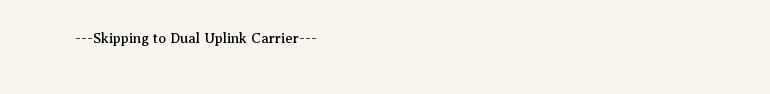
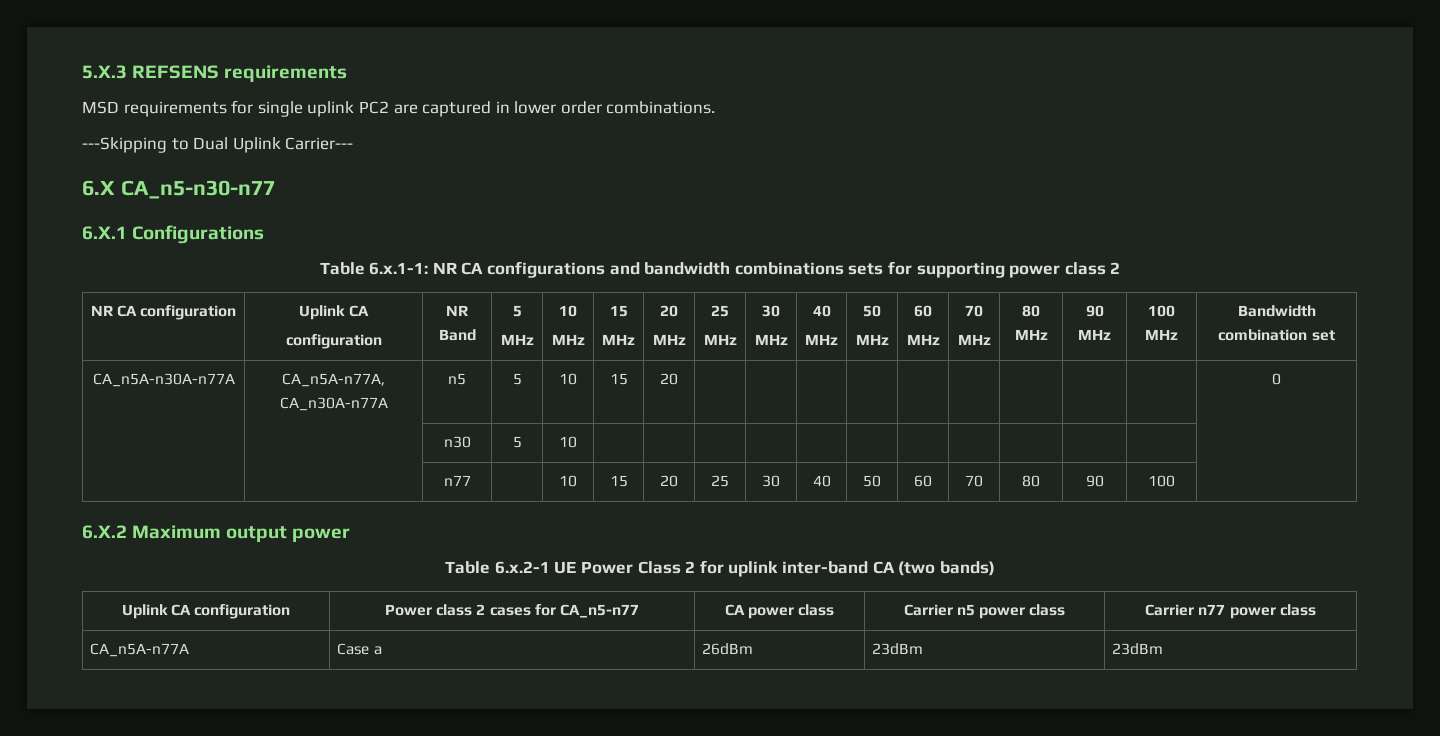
(75, 39) none -> [82,65,348,82] [82,100,716,117] 5.X.3 REFSENS requirements // MSD requirements for single uplink PC2 are captured in lower order combinations. //
(317, 38) none -> [82,180,275,199] [82,225,265,244] [319,261,1121,278] [90,305,237,320] [299,305,369,320] [285,334,382,349] [446,305,469,316] [438,329,476,341] [512,305,522,317] [500,334,534,345] [559,305,577,317] [551,334,585,345] [609,305,628,317] [602,334,635,345] [660,305,678,317] [652,334,686,345] [711,305,729,317] [703,334,737,345] [762,305,780,317] [754,334,788,345] [812,305,831,317] [805,334,838,345] [863,305,881,317] [855,334,889,345] [914,305,932,317] [906,334,940,345] [965,305,983,317] [957,334,991,345] [1022,305,1040,317] [1014,329,1048,340] [1085,305,1104,317] [1078,329,1111,340] [1148,305,1175,317] [1145,329,1178,340] [1237,305,1316,317] [1218,329,1335,341] [92,373,235,387] [282,373,385,387] [279,397,388,411] [448,373,466,385] [512,373,522,385] [559,373,577,385] [609,373,628,385] [660,373,678,385] [1272,373,1281,385] [443,436,471,448] [512,436,522,448] [559,436,577,448] [443,475,471,486] [559,475,577,487] [609,475,628,487] [660,475,678,487] [711,475,729,487] [762,475,780,487] [812,475,831,487] [863,475,881,487] [914,475,932,487] [965,475,983,487] [1022,475,1040,487] [1085,475,1104,487] [1148,475,1175,487] [82,525,351,542] [445,560,995,577] [121,604,291,619] [385,604,639,618] [724,604,835,619] [903,604,1066,619] [1145,604,1316,619] [90,643,190,657] [337,643,382,655] [702,643,754,655] [872,643,924,655] [1112,643,1164,655] // 6.X CA_n5-n30-n77 // 6.X.1 Configurations // Table 6.x.1-1: NR CA configurations and bandwidth combinations sets for supporting power class 2 // NR CA configuration | Uplink CA // configuration | NR Band | 5 // MHz | 10 // MHz | 15 // MHz | 20 // MHz | 25 // MHz | 30 // MHz | 40 // MHz | 50 // MHz | 60 // MHz | 70 // MHz | 80 MHz | 90 MHz | 100 MHz | Bandwidth combination set // CA_n5A-n30A-n77A | CA_n5A-n77A, CA_n30A-n77A | n5 | 5 | 10 | 15 | 20 | | | | | | | | | | 0 // | | n30 | 5 | 10 | | | | | | | | | | | | // | | n77 | | 10 | 15 | 20 | 25 | 30 | 40 | 50 | 60 | 70 | 80 | 90 | 100 | // 6.X.2 Maximum output power // Table 6.x.2-1 UE Power Class 2 for uplink inter-band CA (two bands) // Uplink CA configuration | Power class 2 cases for CA_n5-n77 | CA power class | Carrier n5 power class | Carrier n77 power class // CA_n5A-n77A | Case a | 26dBm | 23dBm | 23dBm

